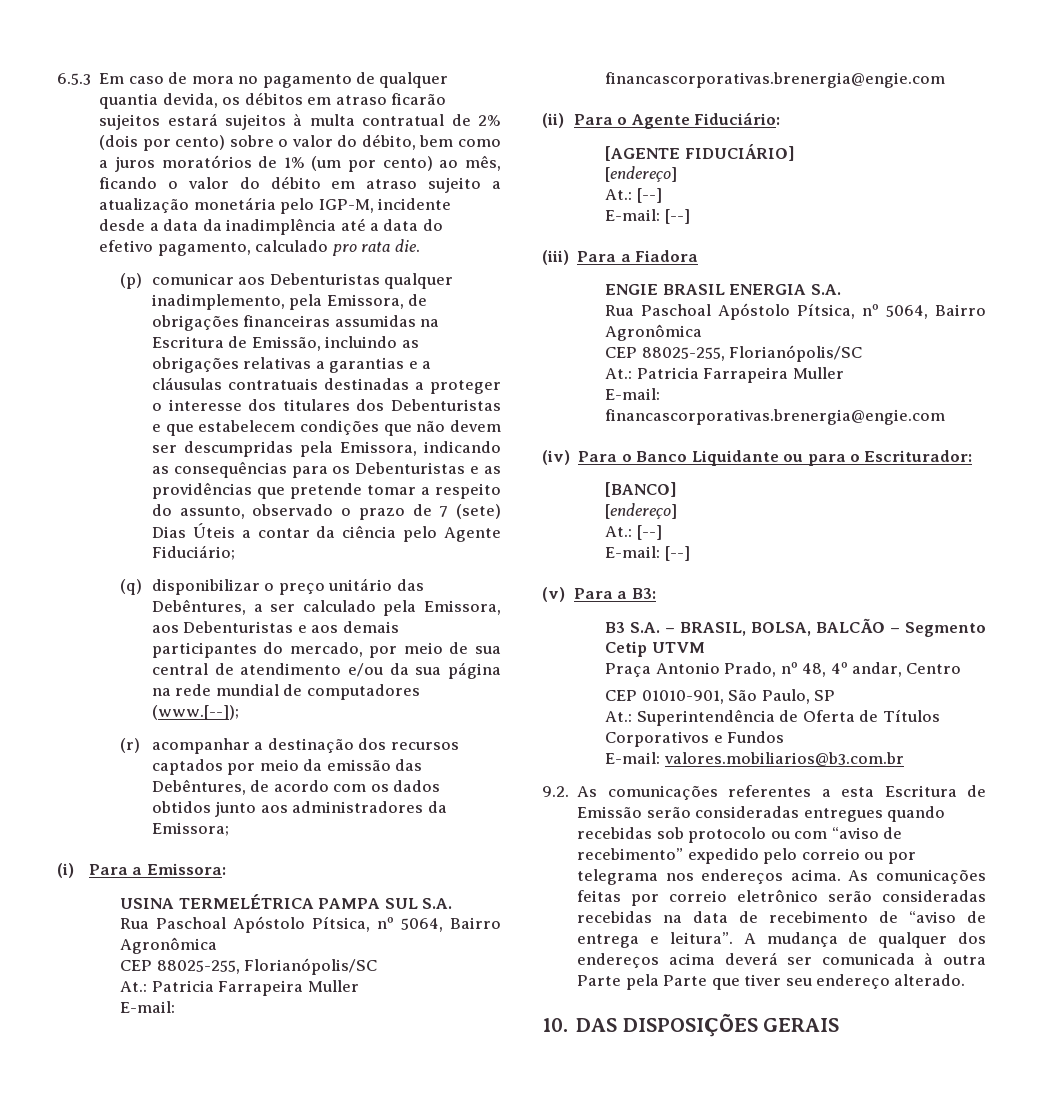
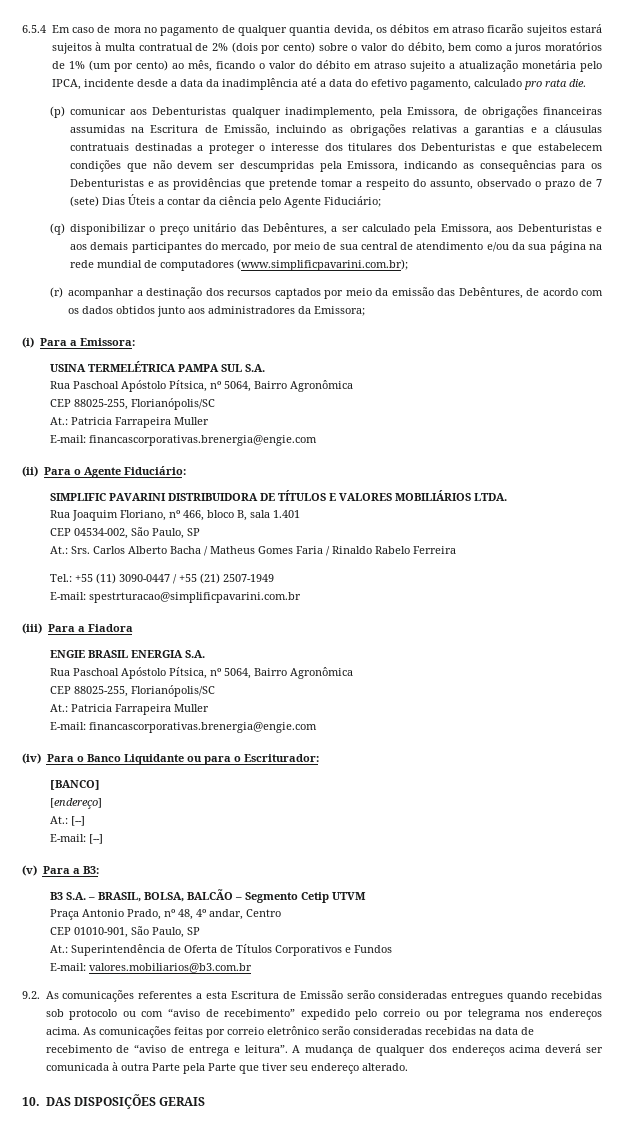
[57,73,91,85] 6.5.3 -> [22,25,46,33] 6.5.4
[318,199,374,213] IGP-M, -> [51,79,81,90] IPCA,
[151,705,239,720] (www.[--]); -> [237,259,409,271] (www.simplificpavarini.com.br);
[605,144,795,161] [605,166,678,182] [605,188,662,203] [605,209,690,224] [AGENTE FIDUCIÁRIO] // [endereço] // At.: [--] // E-mail: [--] -> [49,490,507,501] [49,510,300,521] [49,527,200,539] [49,546,456,556] [49,573,274,584] [49,592,301,603] SIMPLIFIC PAVARINI DISTRIBUIDORA DE TÍTULOS E VALORES MOBILIÁRIOS LTDA. // Rua Joaquim Floriano, nº 466, bloco B, sala 1.401 // CEP 04534-002, São Paulo, SP // At.: Srs. Carlos Alberto Bacha / Matheus Gomes Faria / Rinaldo Rabelo Ferreira // Tel.: +55 (11) 3090-0447 / +55 (21) 2507-1949 // E-mail: spestrturacao@simplificpavarini.com.br

